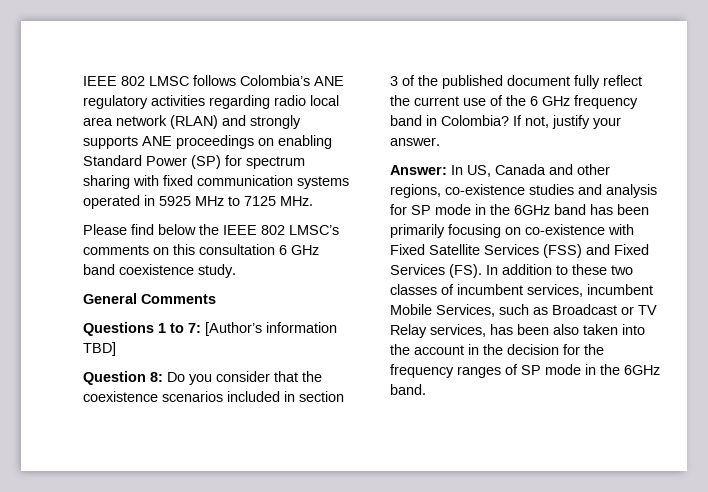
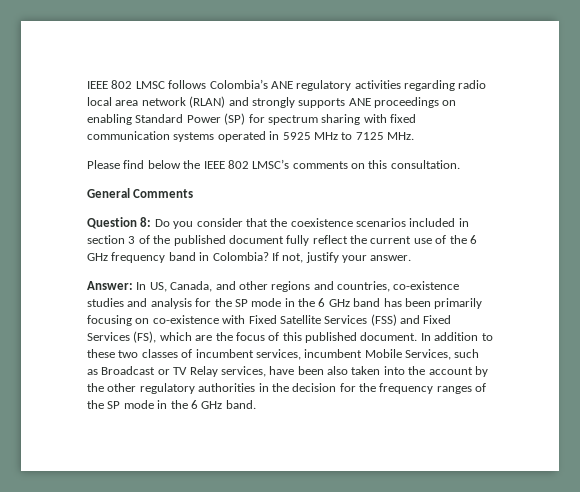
[199,244,319,255] [83,264,236,278] [83,293,216,304] [83,322,337,336] [83,342,116,356] consultation 6 GHz band coexistence study. // General Comments // Questions 1 to 7: [Author’s information TBD] -> [390,160,460,169] [87,188,194,198] consultation. // General Comments
[495,164,546,175] Canada -> [170,281,213,292] Canada,
[390,184,441,198] regions, -> [271,281,390,292] regions and countries,
[411,204,550,215] SP mode in the 6GHz -> [214,298,350,307] the SP mode in the 6 GHz
[449,264,482,278] (FS). -> [133,331,418,343] (FS), which are the focus of this published document.
[490,324,513,335] has -> [269,366,295,375] have
(464, 350) none -> [474,366,488,377] [87,383,256,394] by the other regulatory authorities
[521,364,660,375] SP mode in the 6GHz -> [87,400,223,409] the SP mode in the 6 GHz

